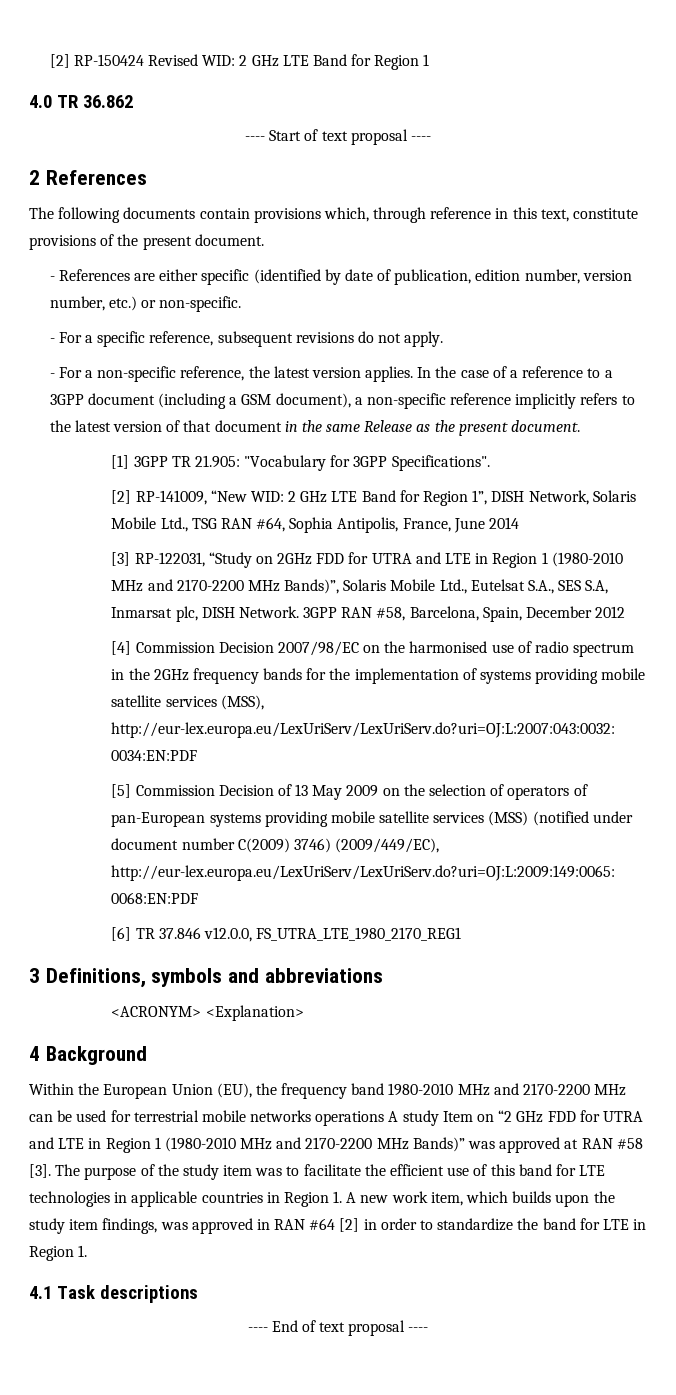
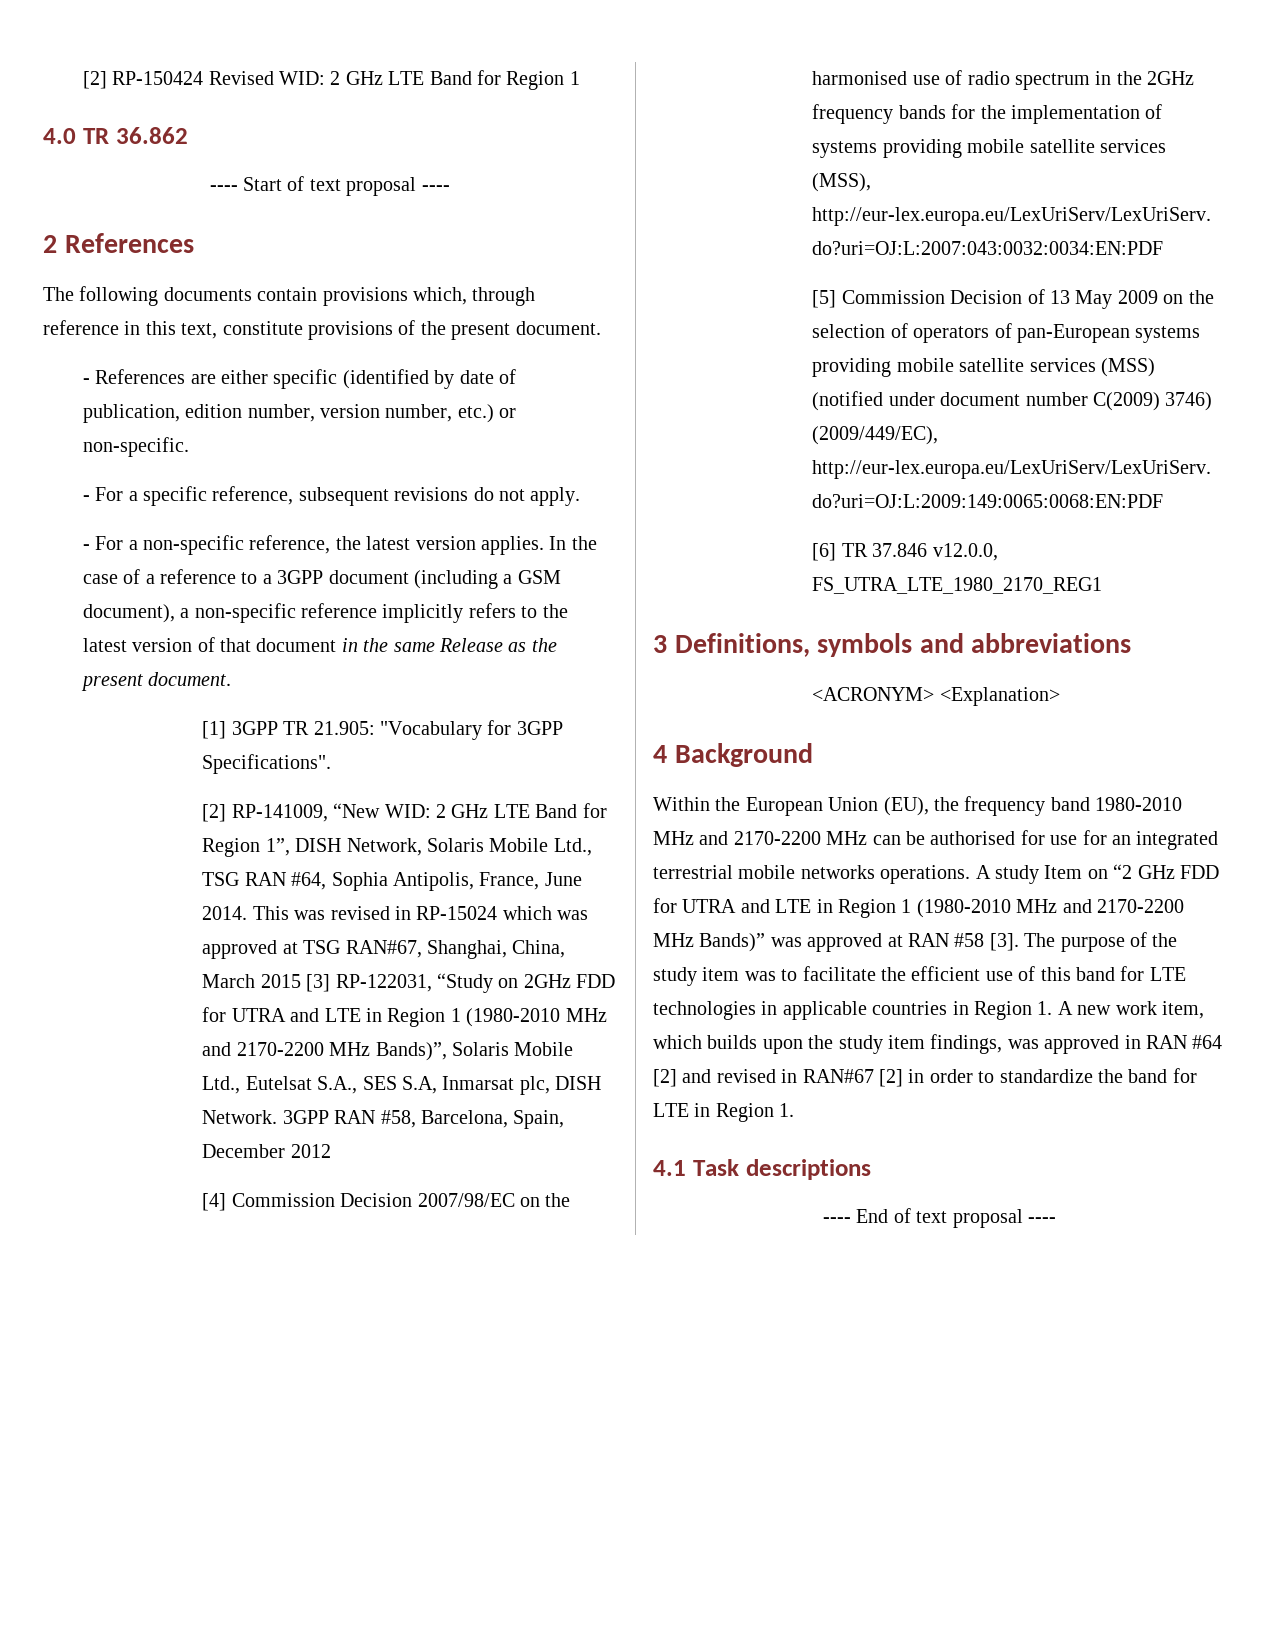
[488,517,519,529] 2014 // -> [202,906,589,920] [202,940,566,959] [202,974,301,988] 2014. This was revised in RP-15024 which was approved at TSG RAN#67, Shanghai, China, March 2015
[76,1110,131,1122] used for -> [930,830,1219,850] authorised for use for an integrated
[315,1111,385,1126] operations -> [880,865,971,884] operations.
(360, 1225) none -> [682,1069,903,1087] and revised in RAN#67 [2]

